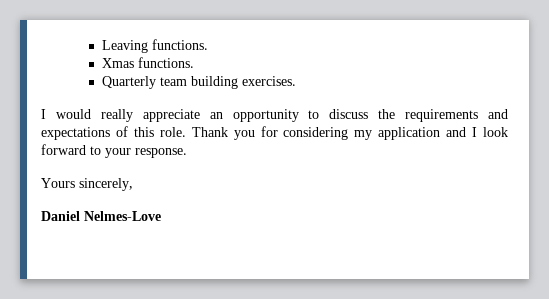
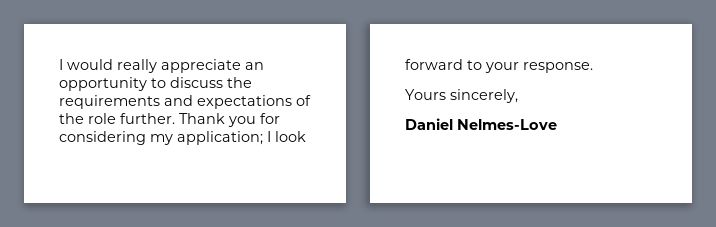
[101,39,208,53] [101,57,194,68] [101,76,296,89] Leaving functions. // Xmas functions. // Quarterly team building exercises. // -> (59, 64) none
[133,127,186,137] this role. -> [59,113,175,124] the role further.
[378,127,467,140] application and -> [177,131,263,145] application;

